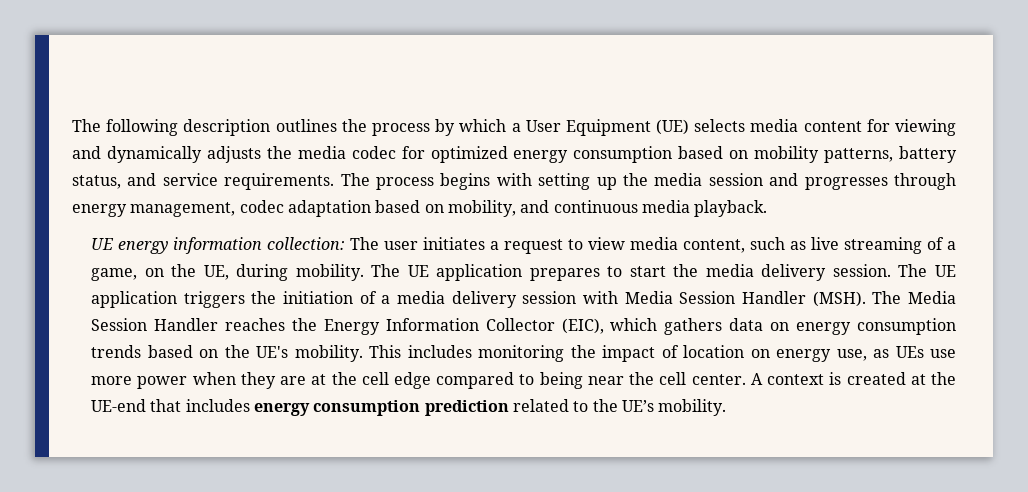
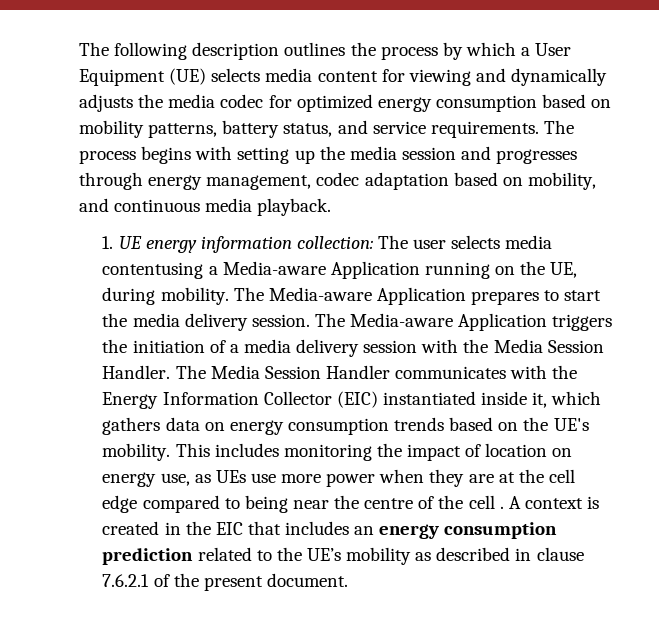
(768, 208) none -> [102,236,114,249] 1.
[423,237,956,254] [91,268,138,281] initiates a request to view media content, such as live streaming of a game, -> [451,235,553,249] [102,261,490,279] selects media contentusing a Media-aware Application running
[407,264,523,281] UE application -> [268,287,466,305] Media-aware Application
[935,265,957,277] [91,291,178,308] UE application -> [350,313,548,331] Media-aware Application
[624,291,866,307] Media Session Handler (MSH). -> [463,339,604,353] [102,365,171,379] the Media Session Handler.
[224,318,285,331] reaches -> [395,365,548,379] communicates with
[561,318,604,334] (EIC), -> [336,391,548,408] (EIC) instantiated inside it,
[659,372,746,385] cell center. -> [364,495,504,509] centre of the cell .
[910,372,957,385] [91,399,147,412] at the UE-end -> [164,521,243,535] in the EIC
(250, 405) none -> [354,526,375,535] an
[658,399,727,416] mobility. -> [346,547,584,565] [102,573,348,591] mobility as described in clause 7.6.2.1 of the present document.

